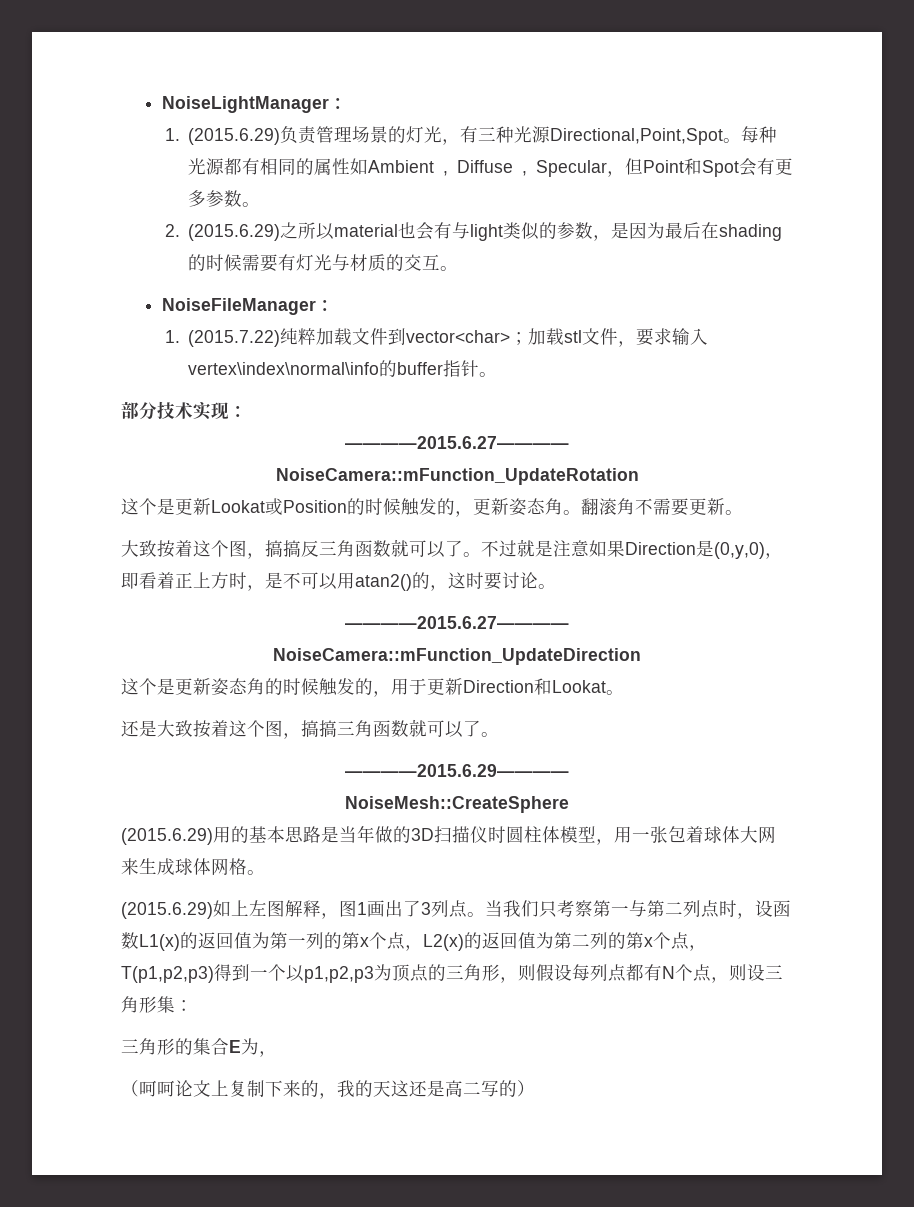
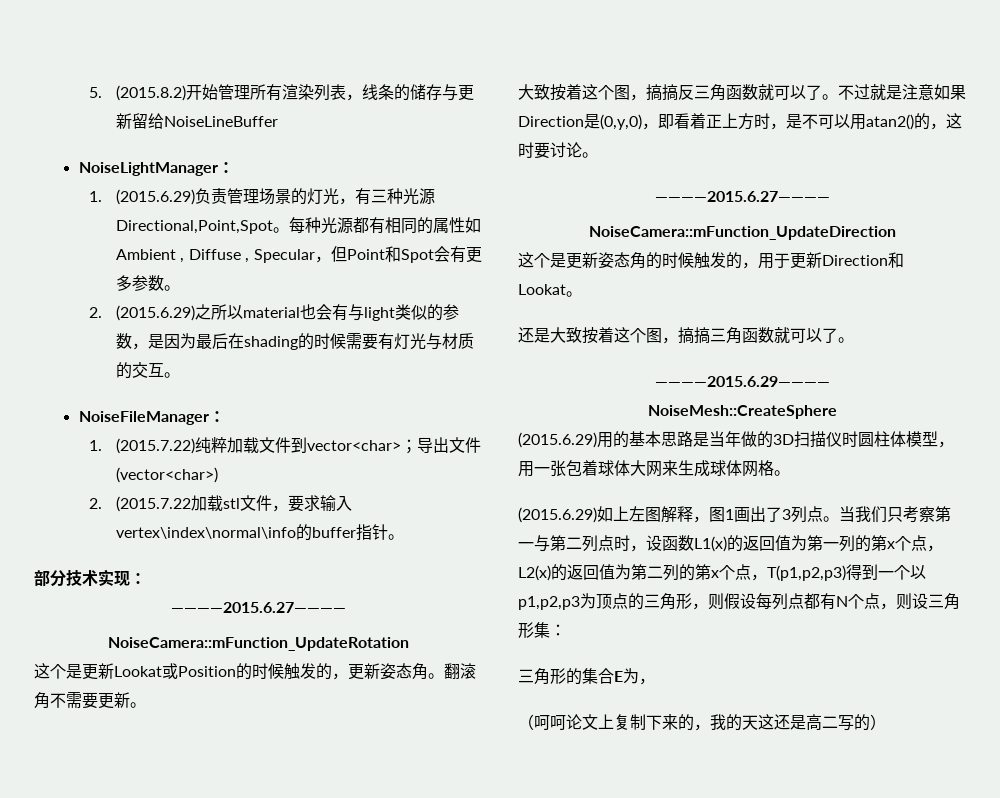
(161, 104) none -> [88,84,474,101] [115,113,278,129] 5. (2015.8.2)开始管理所有渲染列表，线条的储存与更新留给NoiseLineBuffer //
(529, 338) none -> [416,437,481,453] [115,467,218,483] [88,496,191,512] 导出文件(vector<char>) // 2. (2015.7.22

